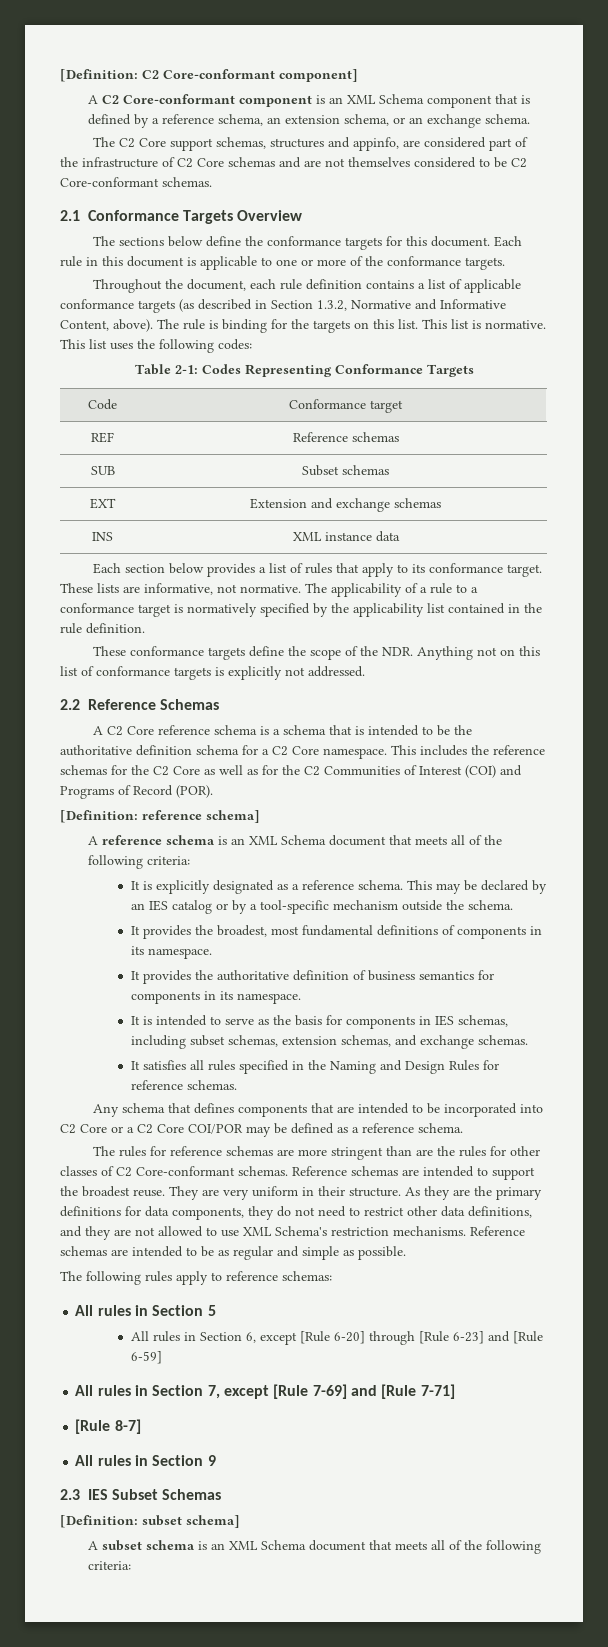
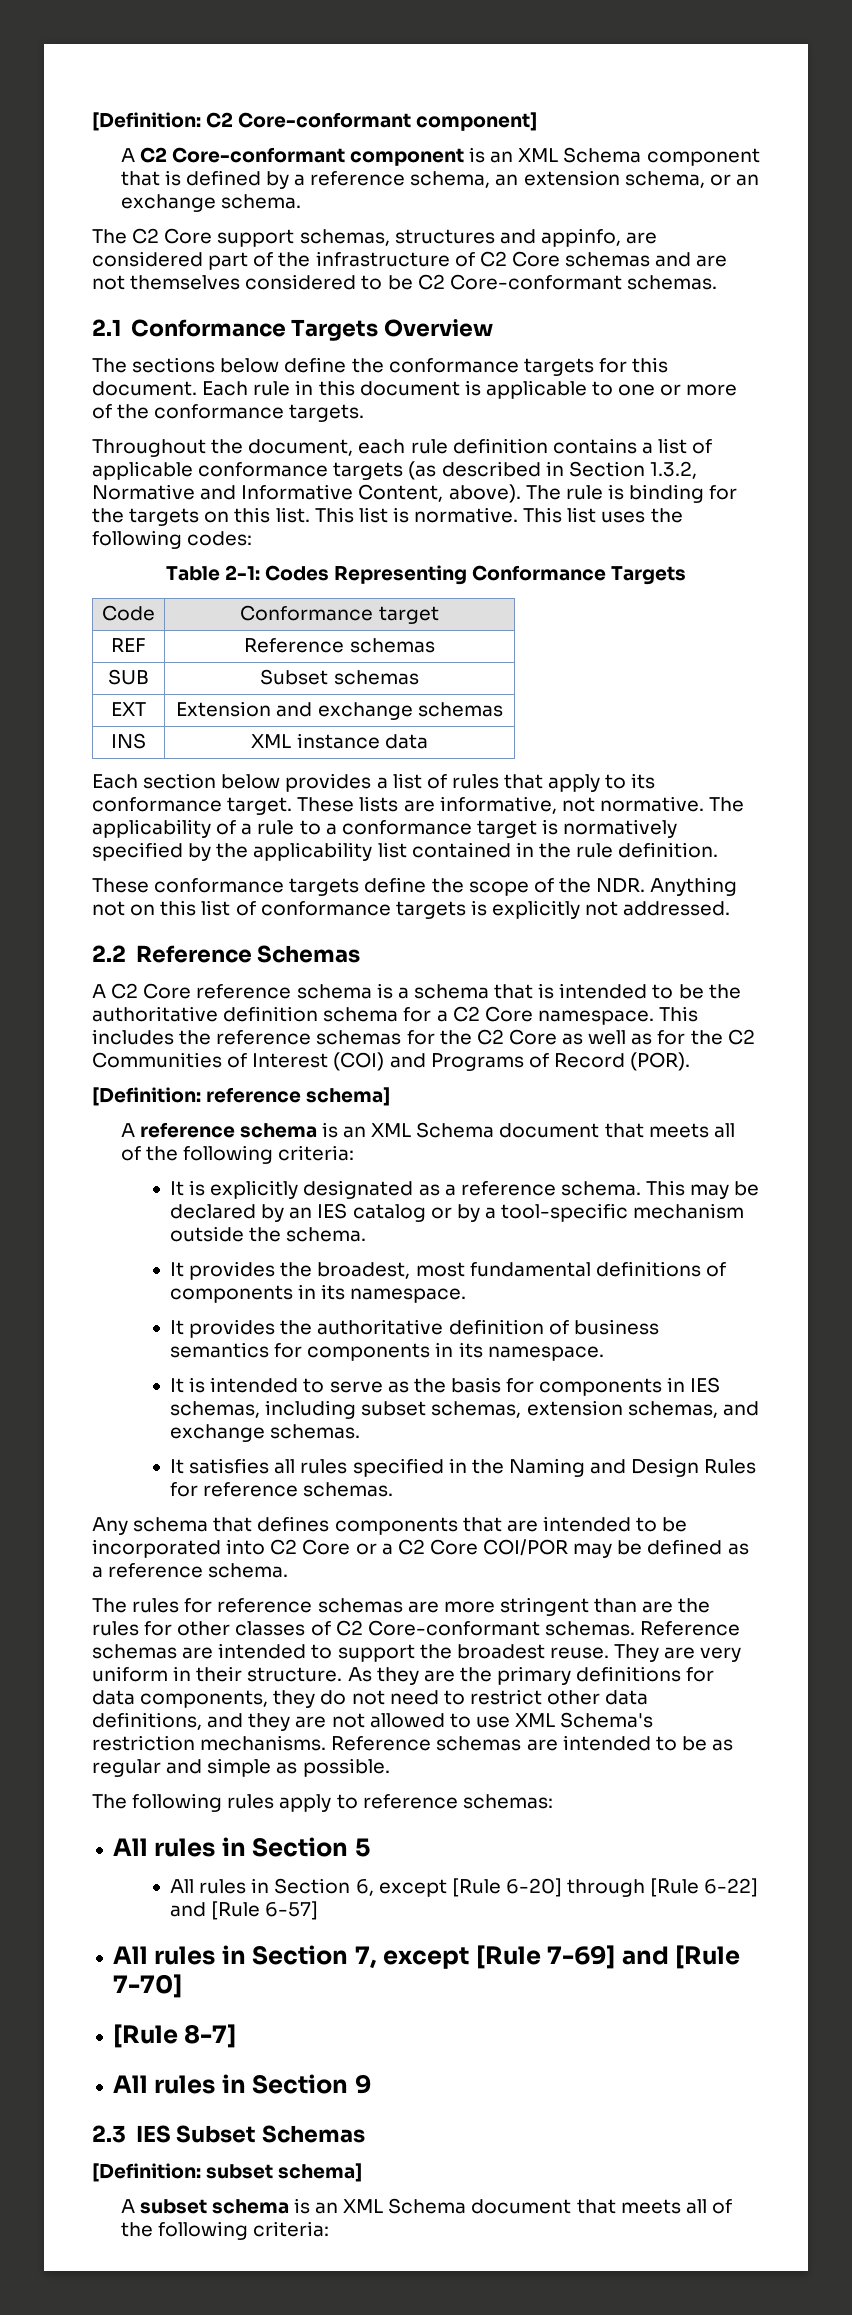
[452,1331,543,1344] [130,1351,162,1364] 6-23] and [Rule 6-59] -> [704,1878,759,1897] [170,1901,319,1920] 6-22] and [Rule 6-57]
[420,1384,455,1399] 7-71] -> [112,1974,182,1998] 7-70]

